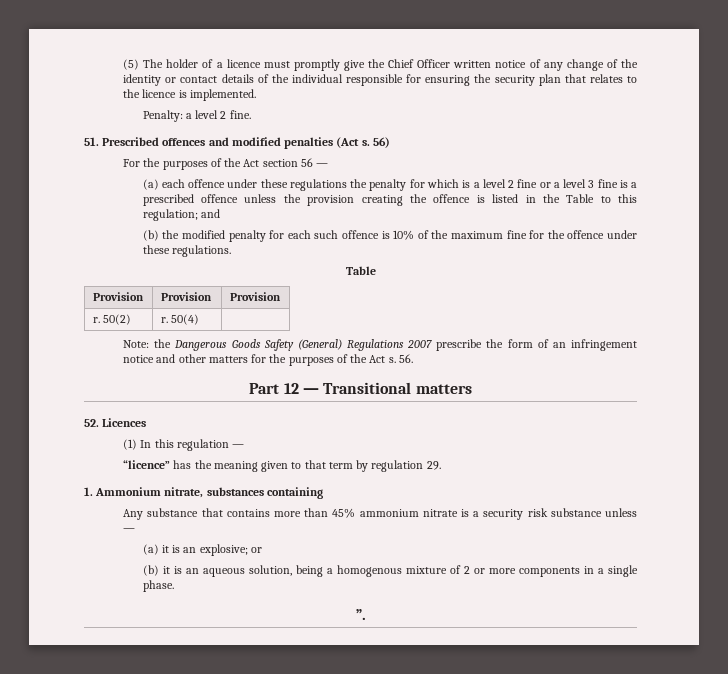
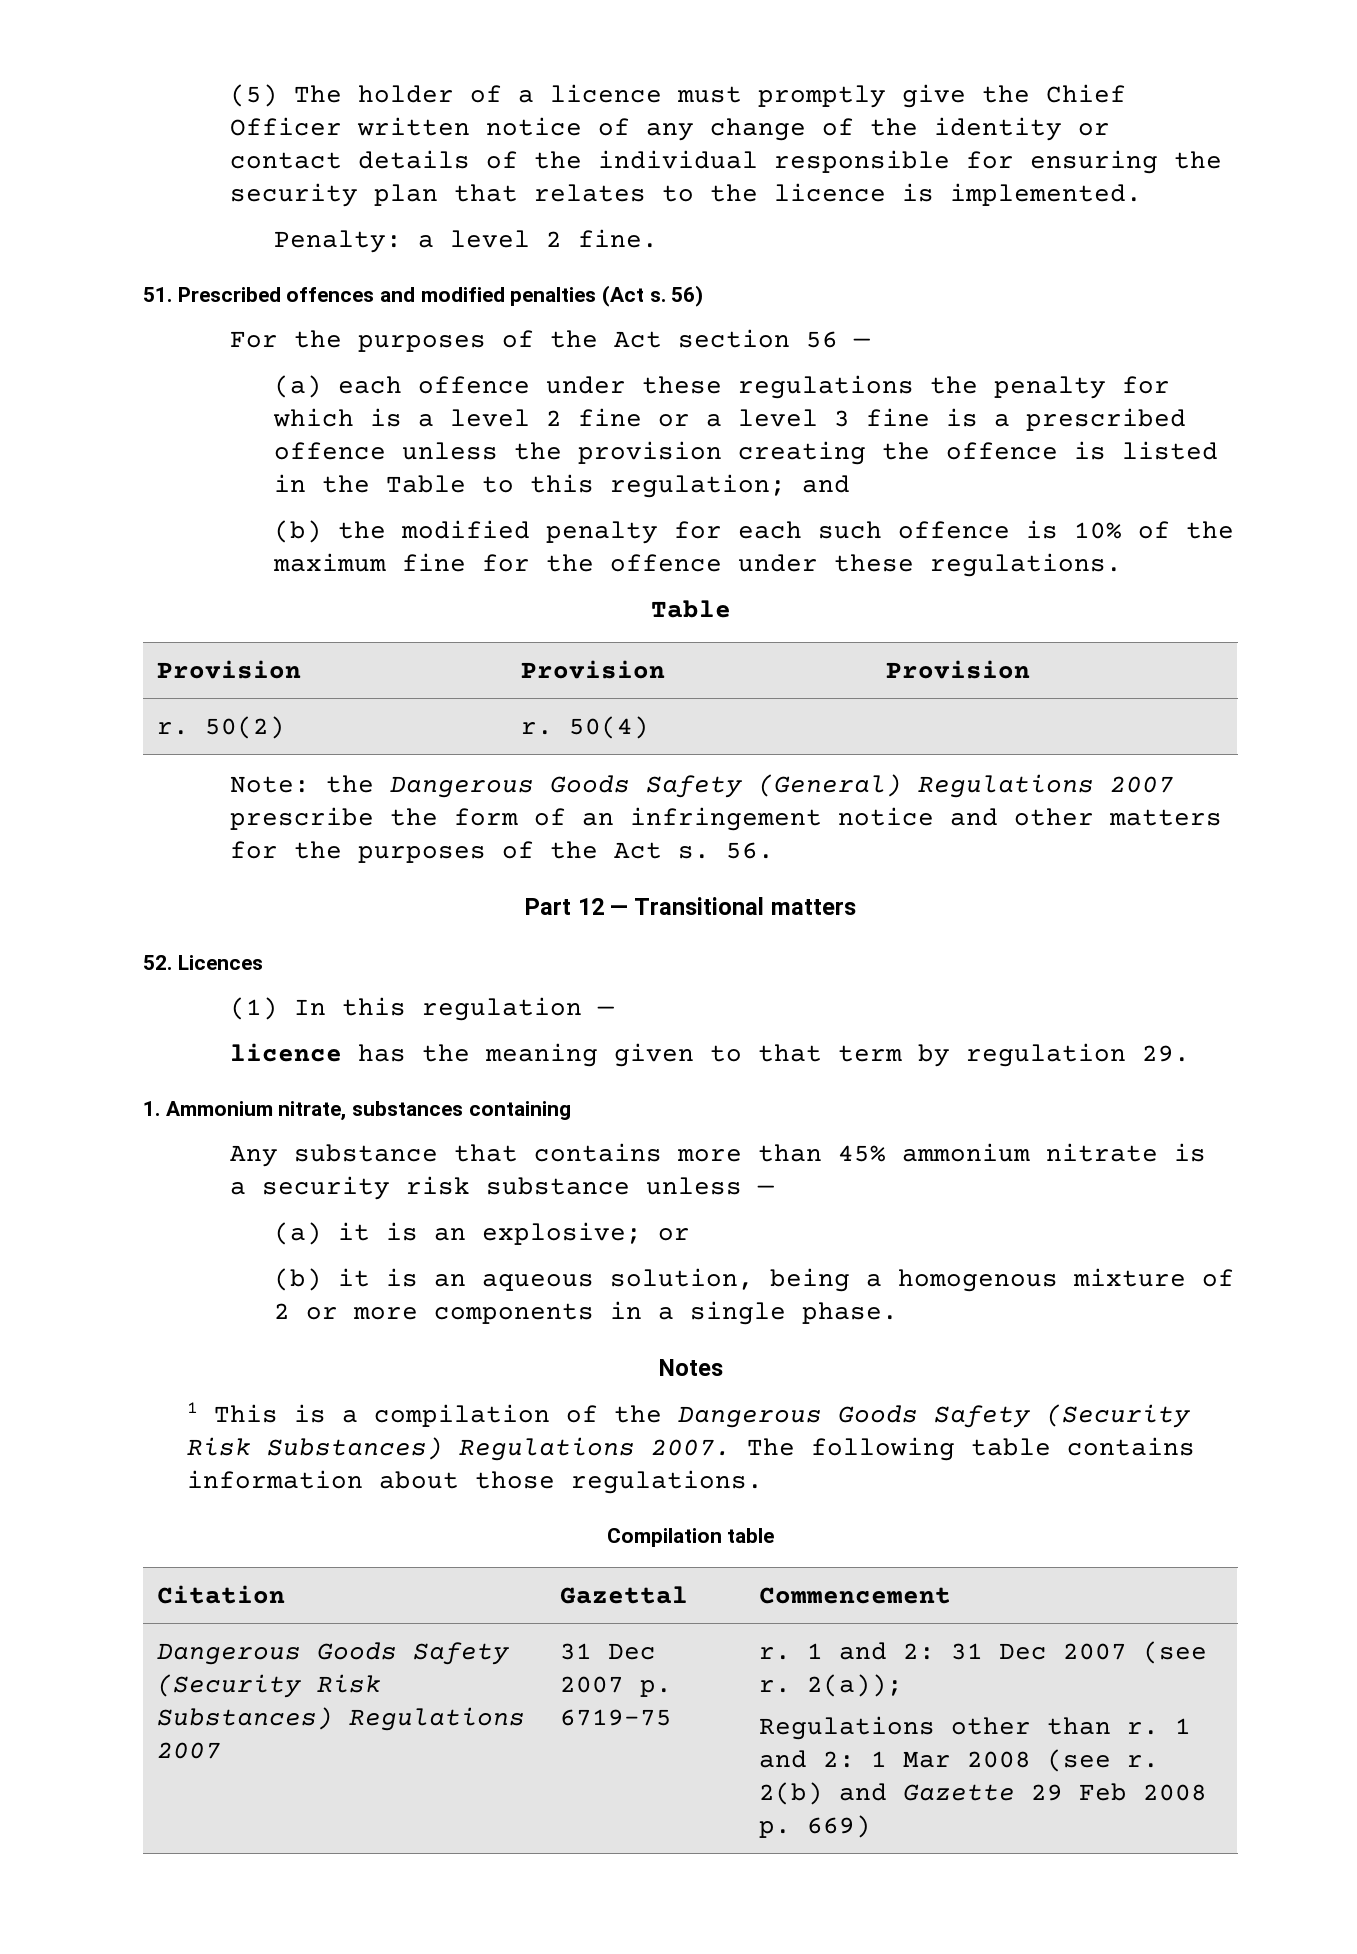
[123,460,171,469] “licence” -> [230,1043,343,1062] licence
[355,609,366,620] ”. -> [658,1359,723,1376] [186,1402,1191,1428] [186,1437,1195,1461] [186,1470,763,1494] [606,1528,775,1547] [156,1585,285,1604] [559,1586,688,1604] [758,1587,951,1604] [156,1642,510,1665] [156,1674,381,1698] [156,1707,525,1731] [156,1742,221,1759] [559,1643,656,1660] [559,1676,672,1697] [559,1709,672,1726] [758,1641,1207,1664] [758,1674,903,1697] [758,1716,1191,1740] [758,1749,1159,1772] [758,1782,1207,1805] [758,1815,871,1838] Notes // 1 This is a compilation of the Dangerous Goods Safety (Security Risk Substances) Regulations 2007. The following table contains information about those regulations. // Compilation table // Citation | Gazettal | Commencement // Dangerous Goods Safety (Security Risk Substances) Regulations 2007 | 31 Dec 2007 p. 6719-75 | r. 1 and 2: 31 Dec 2007 (see r. 2(a)); // Regulations other than r. 1 and 2: 1 Mar 2008 (see r. 2(b) and Gazette 29 Feb 2008 p. 669)

